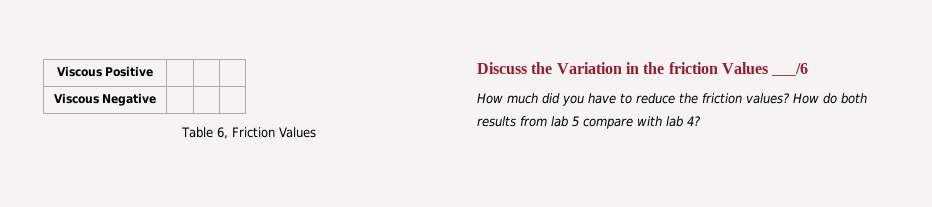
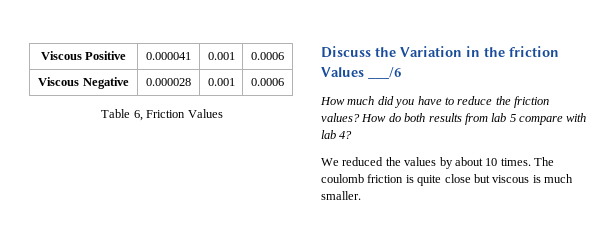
(154, 71) | | -> [146,52,191,60] [207,52,235,60] [251,52,284,60] 0.000041 | 0.001 | 0.0006
(157, 99) | | -> [146,78,191,86] [207,78,235,86] [251,78,284,86] 0.000028 | 0.001 | 0.0006
(700, 121) none -> [321,157,554,169] [321,174,573,186] [321,191,361,200] // We reduced the values by about 10 times. The coulomb friction is quite close but viscous is much smaller.

